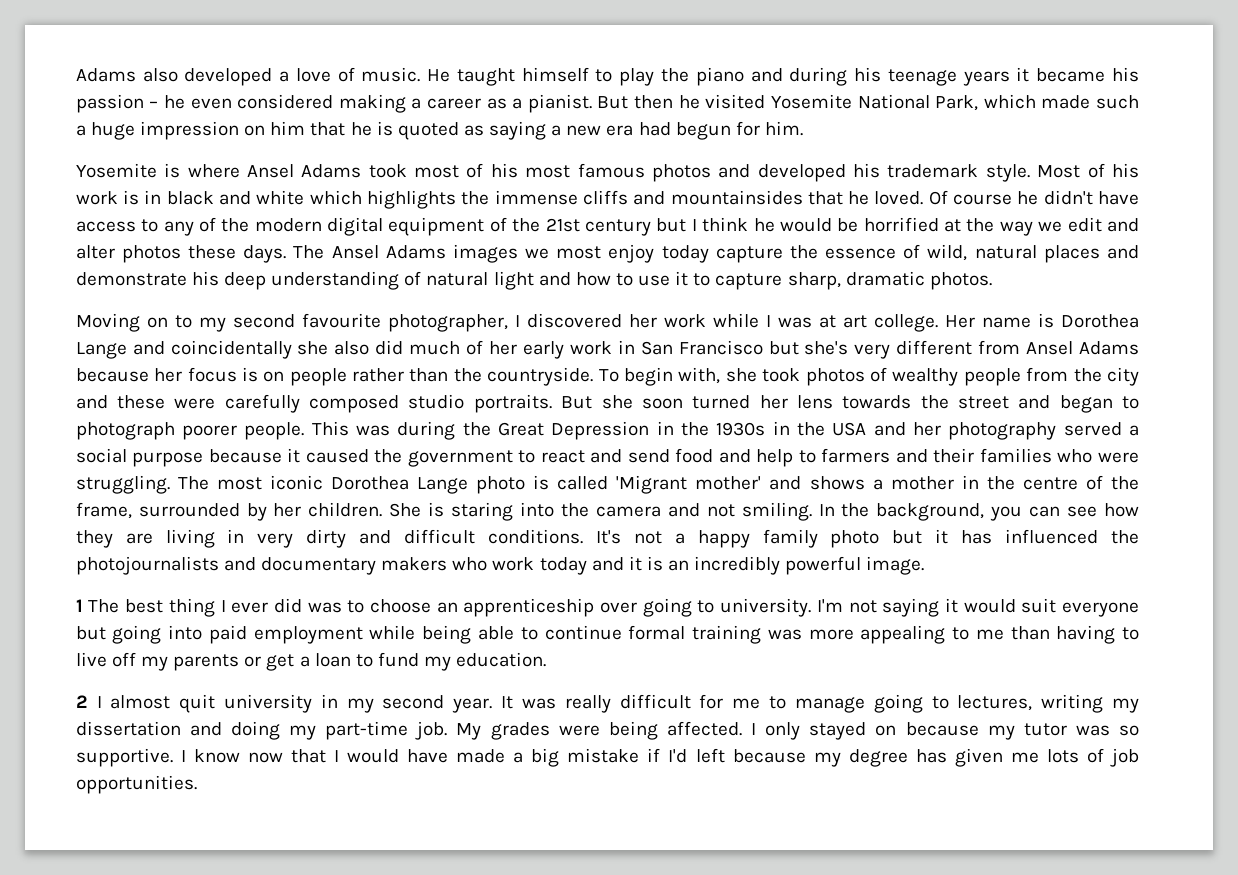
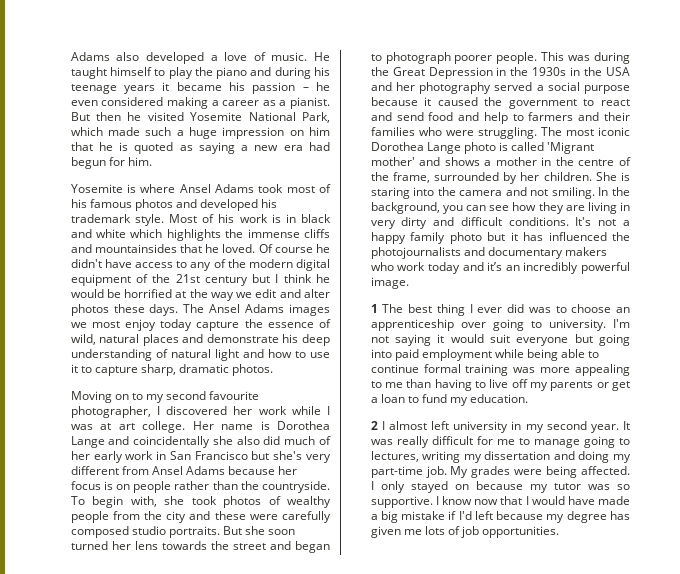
[525,165,571,178] most -> (87, 203) none
[628,556,663,571] it is -> [487,262,503,271] it’s
[179,694,216,713] quit -> [431,421,450,430] left

